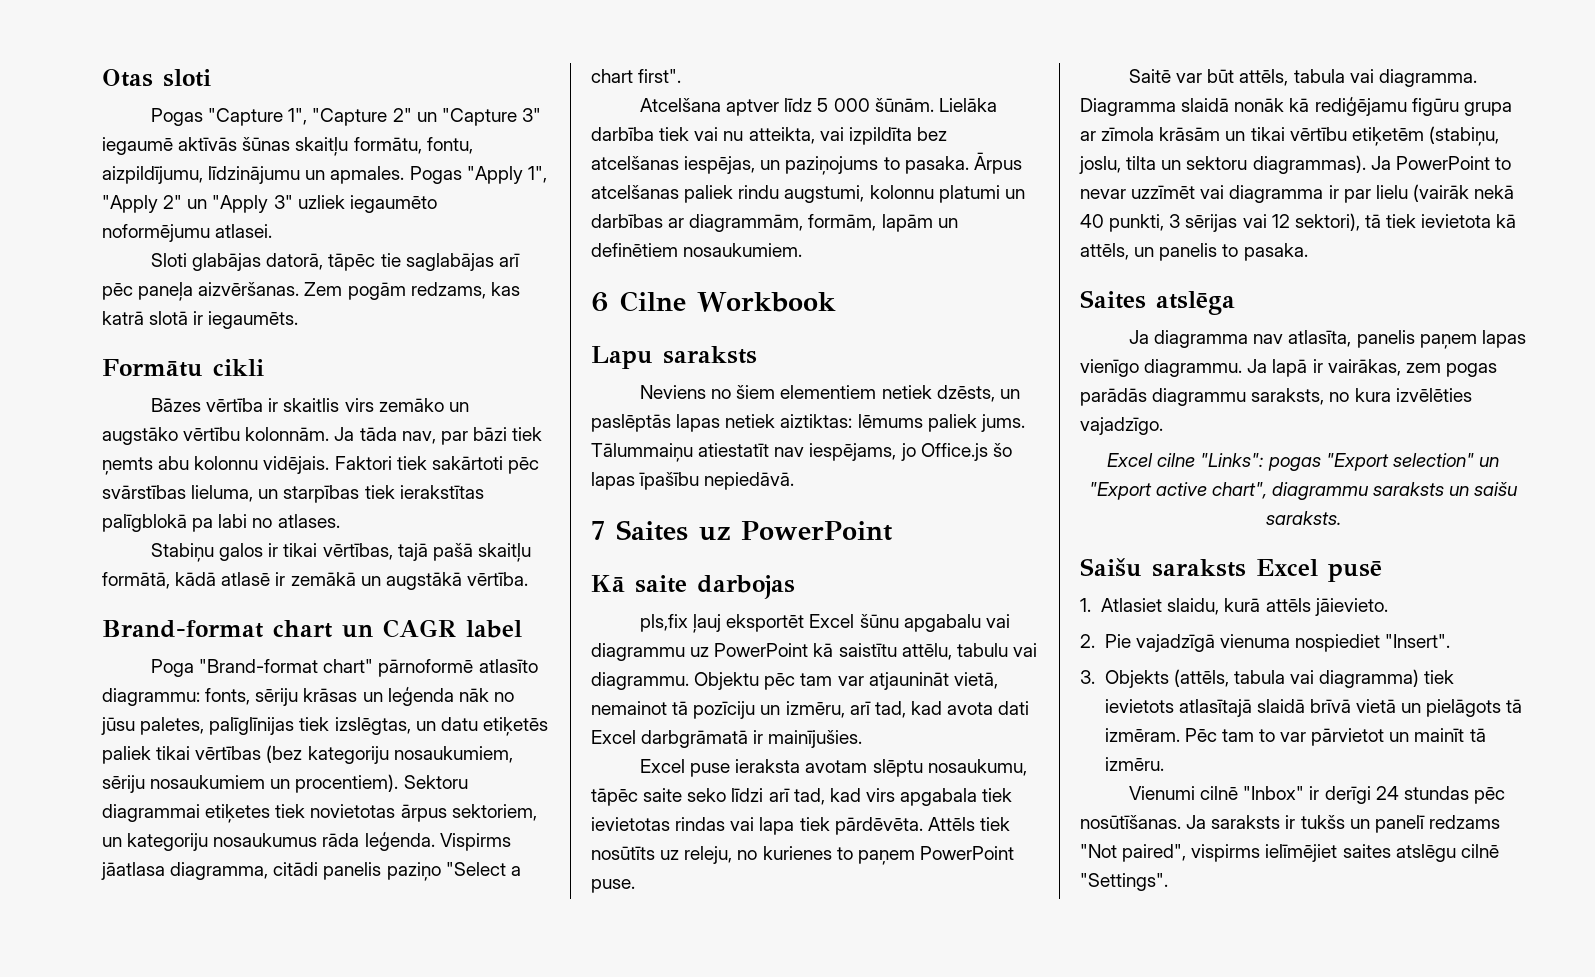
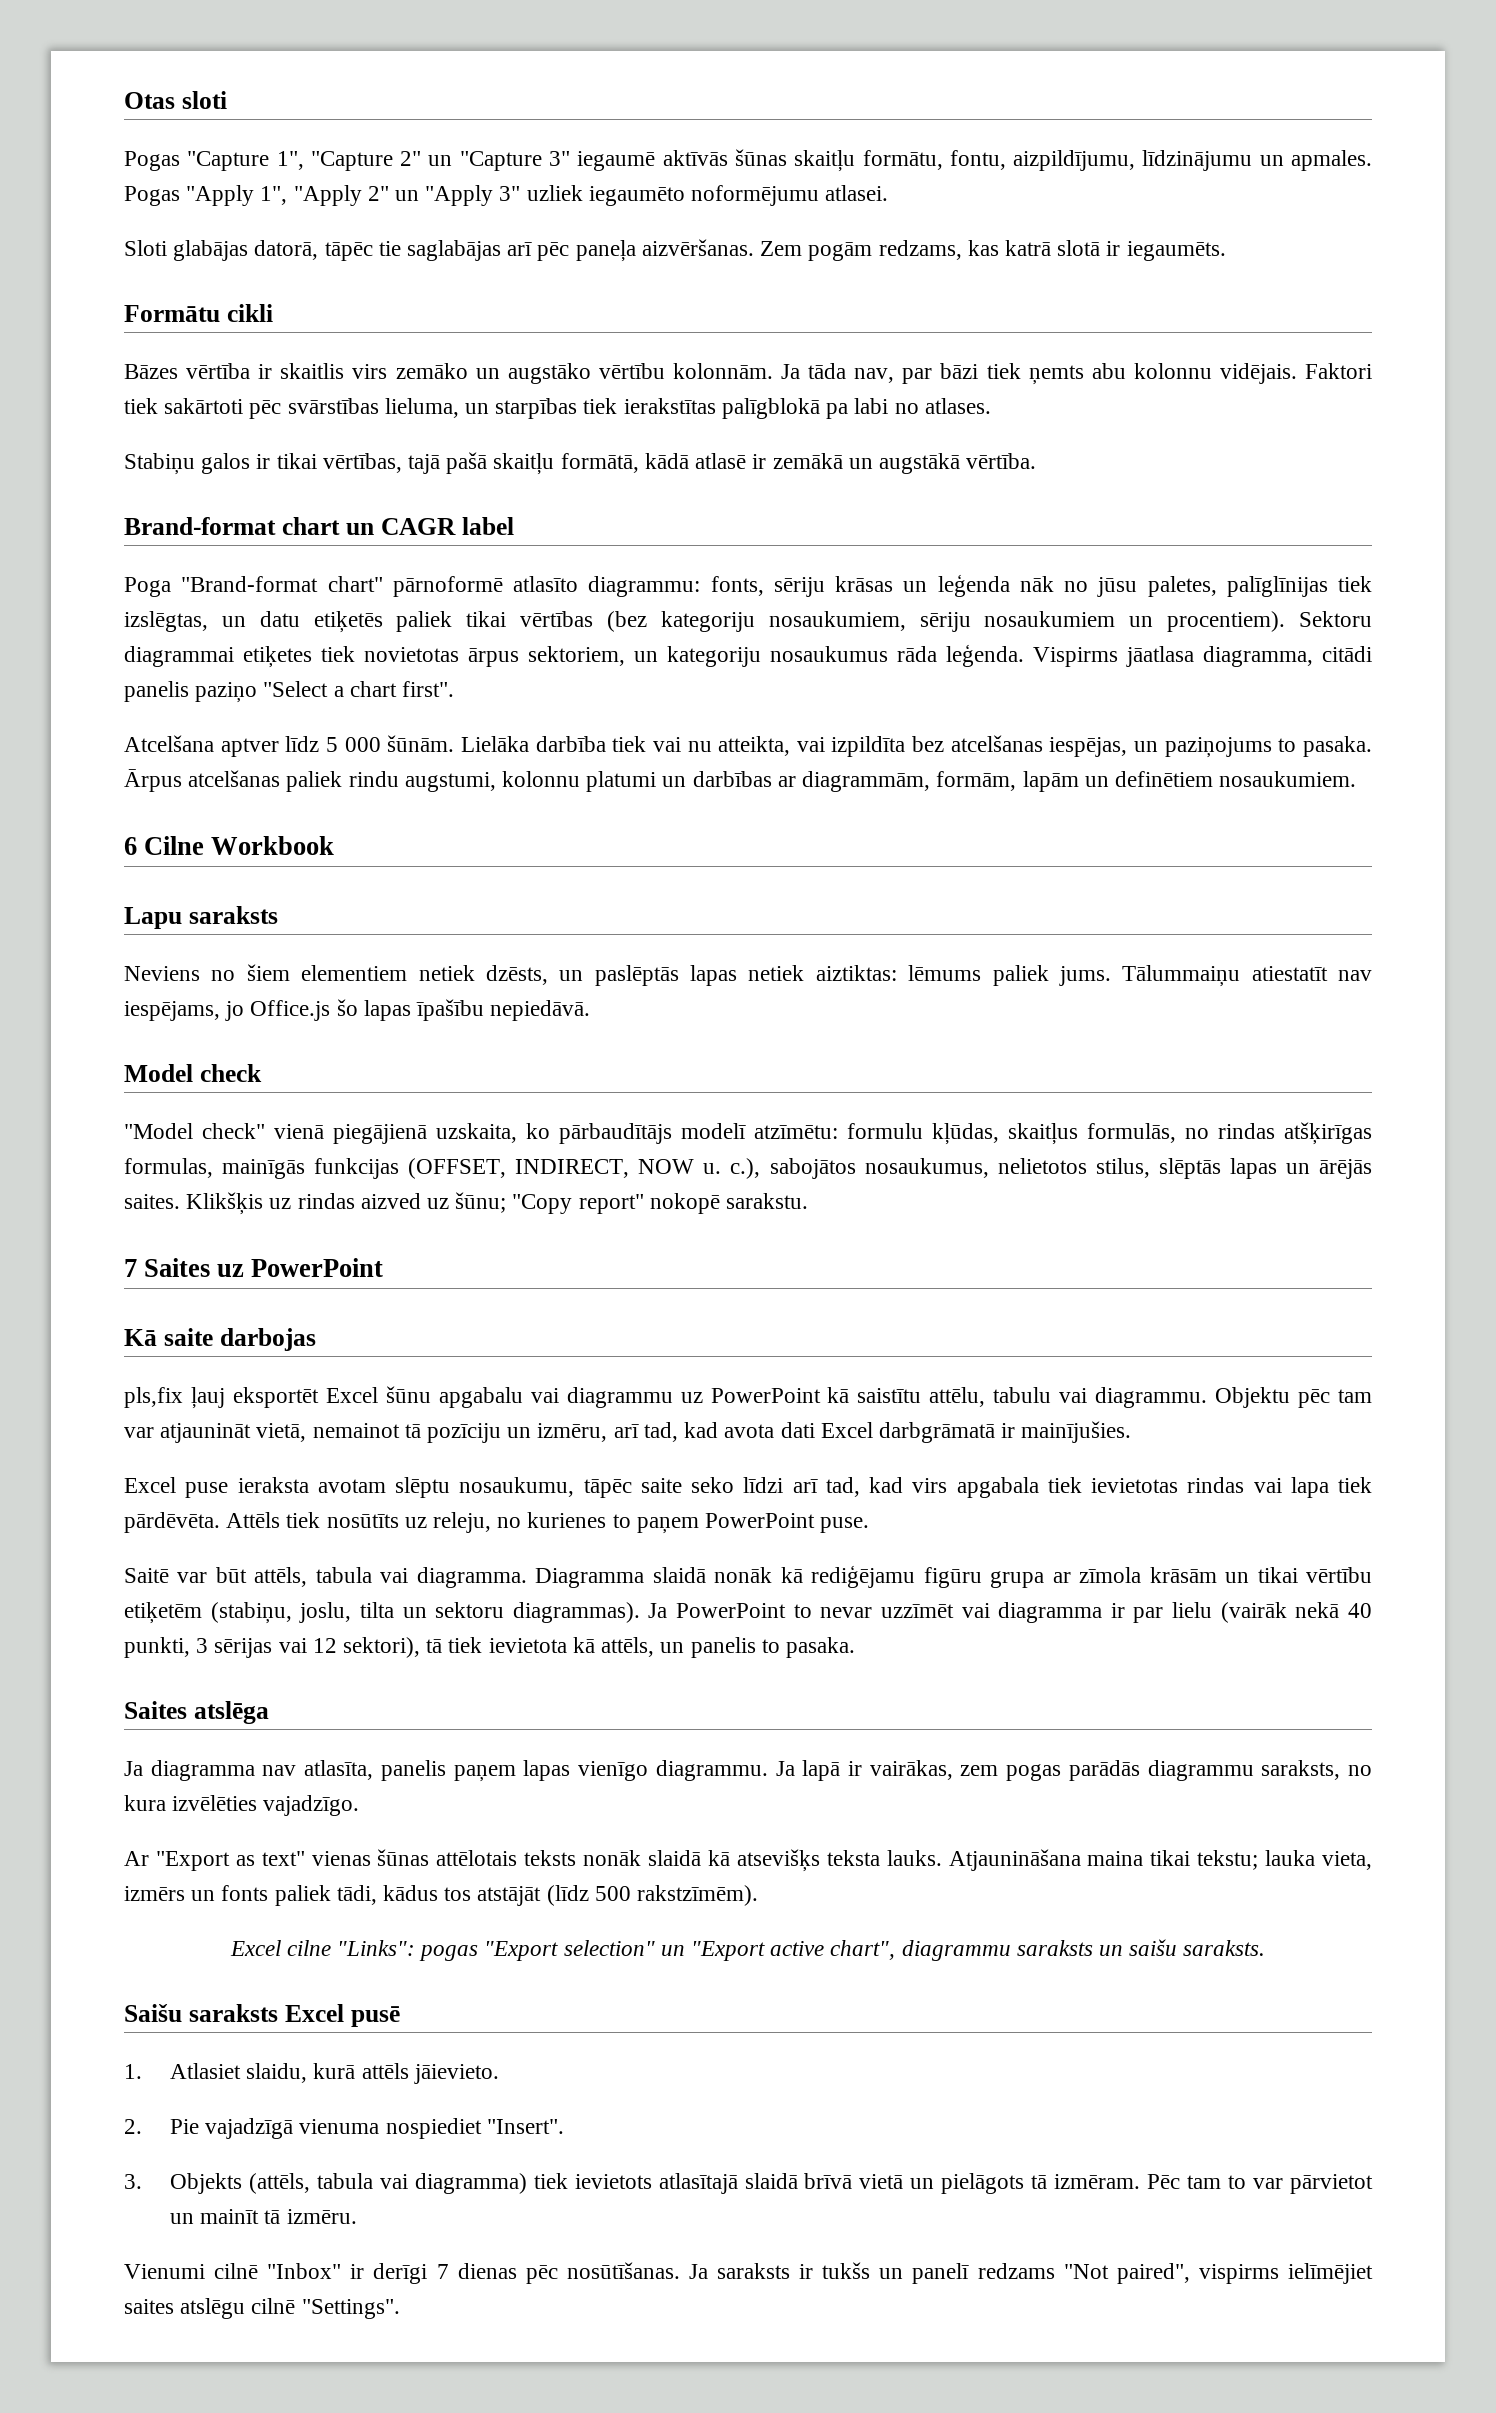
(795, 481) none -> [124,1064,262,1082] [124,1122,1372,1145] [124,1158,1372,1179] [124,1192,809,1215] // Model check // "Model check" vienā piegājienā uzskaita, ko pārbaudītājs modelī atzīmētu: formulu kļūdas, skaitļus formulās, no rindas atšķirīgas formulas, mainīgās funkcijas (OFFSET, INDIRECT, NOW u. c.), sabojātos nosaukumus, nelietotos stilus, slēptās lapas un ārējās saites. Klikšķis uz rindas aizved uz šūnu; "Copy report" nokopē sarakstu.
(1163, 426) none -> [124,1849,1373,1872] [124,1885,759,1906] // Ar "Export as text" vienas šūnas attēlotais teksts nonāk slaidā kā atsevišķs teksta lauks. Atjaunināšana maina tikai tekstu; lauka vieta, izmērs un fonts paliek tādi, kādus tos atstājāt (līdz 500 rakstzīmēm).
[1375,786,1469,800] 24 stundas -> [436,2263,517,2279] 7 dienas

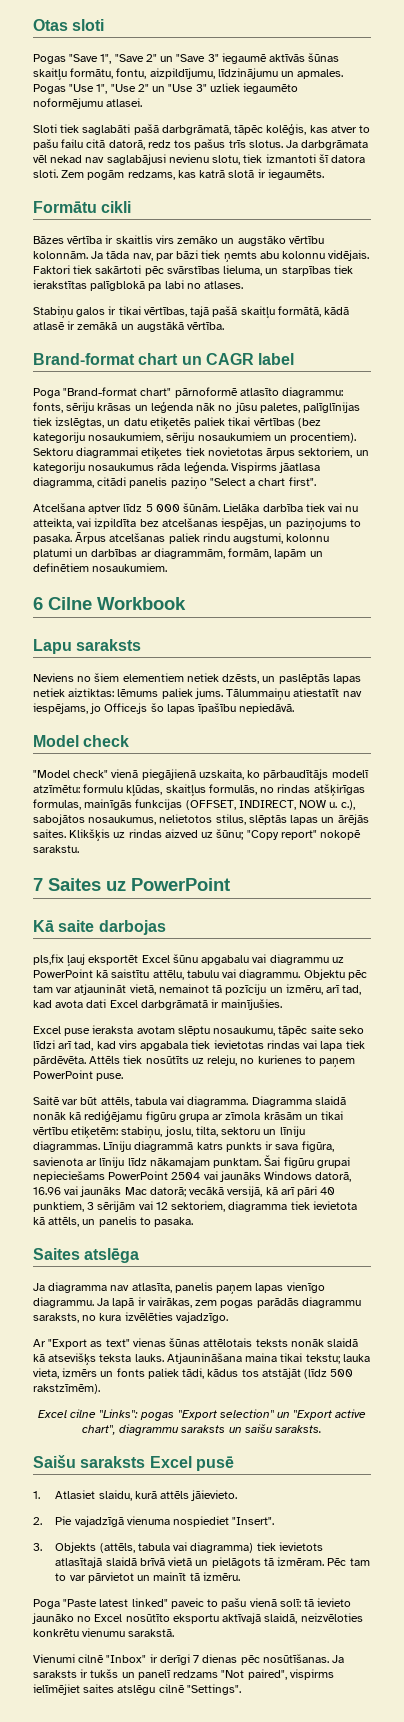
[187,151,542,171] "Capture 1", "Capture 2" un "Capture -> [69,54,206,64] "Save 1", "Save 2" un "Save
[186,185,494,206] "Apply 1", "Apply 2" un "Apply -> [69,84,194,94] "Use 1", "Use 2" un "Use
[173,239,754,262] glabājas datorā, tāpēc tie saglabājas arī pēc paneļa aizvēršanas. -> [60,124,371,135] [33,139,369,150] [33,154,366,165] [33,169,58,178] tiek saglabāti pašā darbgrāmatā, tāpēc kolēģis, kas atver to pašu failu citā datorā, redz tos pašus trīs slotus. Ja darbgrāmata vēl nekad nav saglabājusi nevienu slotu, tiek izmantoti šī datora sloti.
[124,1602,1372,1624] [124,1637,443,1658] etiķetēm (stabiņu, joslu, tilta un sektoru diagrammas). Ja PowerPoint to nevar uzzīmēt vai diagramma ir par lielu (vairāk nekā 40 punkti, 3 sērijas vai 12 sektori), tā -> [71,1126,305,1138] [33,1141,334,1152] [33,1155,350,1168] [33,1171,352,1182] [33,1186,336,1197] [33,1201,288,1212] etiķetēm: stabiņu, joslu, tilta, sektoru un līniju diagrammas. Līniju diagrammā katrs punkts ir sava figūra, savienota ar līniju līdz nākamajam punktam. Šai figūru grupai nepieciešams PowerPoint 2504 vai jaunāks Windows datorā, 16.96 vai jaunāks Mac datorā; vecākā versijā, kā arī pāri 40 punktiem, 3 sērijām vai 12 sektoriem, diagramma
(357, 2216) none -> [33,1598,352,1609] [32,1613,363,1624] [33,1628,175,1637] // Poga "Paste latest linked" paveic to pašu vienā solī: tā ievieto jaunāko no Excel nosūtīto eksportu aktīvajā slaidā, neizvēloties konkrētu vienumu sarakstā.

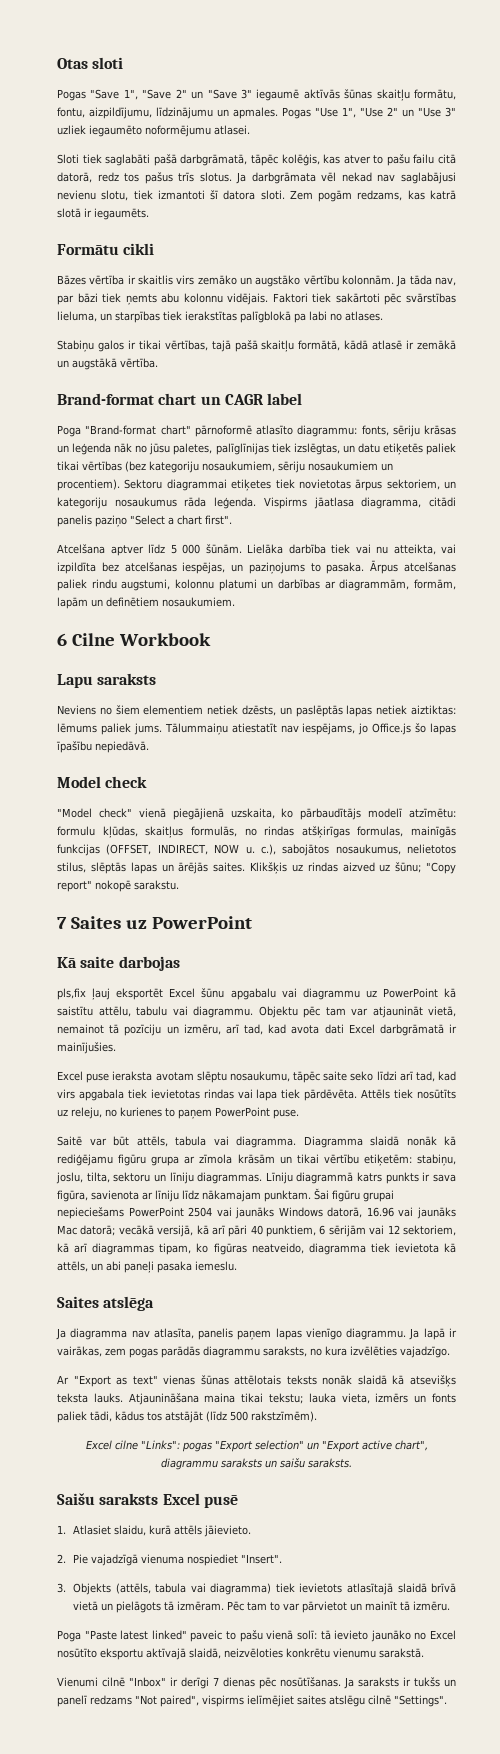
[87,1202,95,1210] 3 -> [319,1225,326,1235] 6
(226, 1206) none -> [57,1243,304,1255] kā arī diagrammas tipam, ko figūras neatveido,
[98,1216,194,1227] panelis to pasaka. -> [106,1261,237,1273] abi paneļi pasaka iemeslu.

